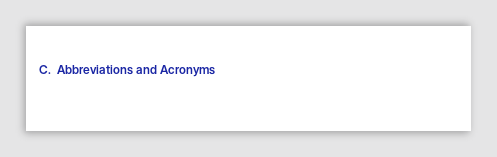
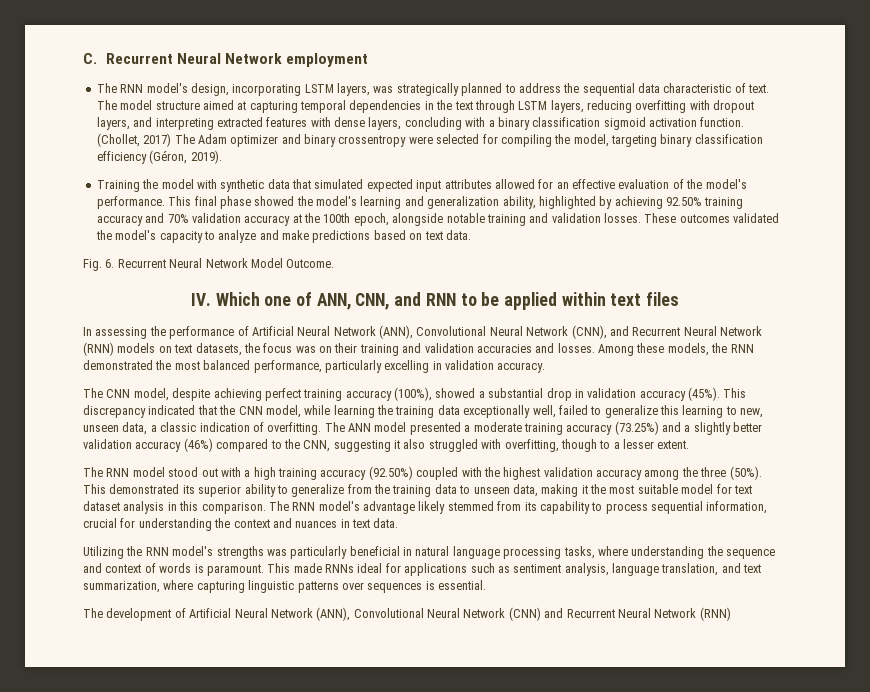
[56,65,215,77] Abbreviations and Acronyms -> [105,53,369,67] [96,83,770,96] [96,100,755,113] [96,117,745,130] [96,133,763,147] [96,150,222,164] [96,179,747,192] [96,196,744,209] [96,213,780,226] [95,230,471,243] [83,258,335,271] [190,292,680,310] [83,325,762,339] [83,342,754,356] [83,360,546,373] [83,387,747,401] [83,405,764,418] [83,421,763,435] [83,438,690,452] [83,466,762,480] [83,484,752,497] [83,501,768,514] [83,518,399,531] [83,546,775,559] [83,563,762,576] [83,580,486,593] [83,607,731,621] Recurrent Neural Network employment // The RNN model's design, incorporating LSTM layers, was strategically planned to address the sequential data characteristic of text. The model structure aimed at capturing temporal dependencies in the text through LSTM layers, reducing overfitting with dropout layers, and interpreting extracted features with dense layers, concluding with a binary classification sigmoid activation function. (Chollet, 2017) The Adam optimizer and binary crossentropy were selected for compiling the model, targeting binary classification efficiency (Géron, 2019). // Training the model with synthetic data that simulated expected input attributes allowed for an effective evaluation of the model's performance. This final phase showed the model's learning and generalization ability, highlighted by achieving 92.50% training accuracy and 70% validation accuracy at the 100th epoch, alongside notable training and validation losses. These outcomes validated the model's capacity to analyze and make predictions based on text data. // Fig. 6. Recurrent Neural Network Model Outcome. // IV. Which one of ANN, CNN, and RNN to be applied within text files // In assessing the performance of Artificial Neural Network (ANN), Convolutional Neural Network (CNN), and Recurrent Neural Network (RNN) models on text datasets, the focus was on their training and validation accuracies and losses. Among these models, the RNN demonstrated the most balanced performance, particularly excelling in validation accuracy. // The CNN model, despite achieving perfect training accuracy (100%), showed a substantial drop in validation accuracy (45%). This discrepancy indicated that the CNN model, while learning the training data exceptionally well, failed to generalize this learning to new, unseen data, a classic indication of overfitting. The ANN model presented a moderate training accuracy (73.25%) and a slightly better validation accuracy (46%) compared to the CNN, suggesting it also struggled with overfitting, though to a lesser extent. // The RNN model stood out with a high training accuracy (92.50%) coupled with the highest validation accuracy among the three (50%). This demonstrated its superior ability to generalize from the training data to unseen data, making it the most suitable model for text dataset analysis in this comparison. The RNN model's advantage likely stemmed from its capability to process sequential information, crucial for understanding the context and nuances in text data. // Utilizing the RNN model's strengths was particularly beneficial in natural language processing tasks, where understanding the sequence and context of words is paramount. This made RNNs ideal for applications such as sentiment analysis, language translation, and text summarization, where capturing linguistic patterns over sequences is essential. // The development of Artificial Neural Network (ANN), Convolutional Neural Network (CNN) and Recurrent Neural Network (RNN)

